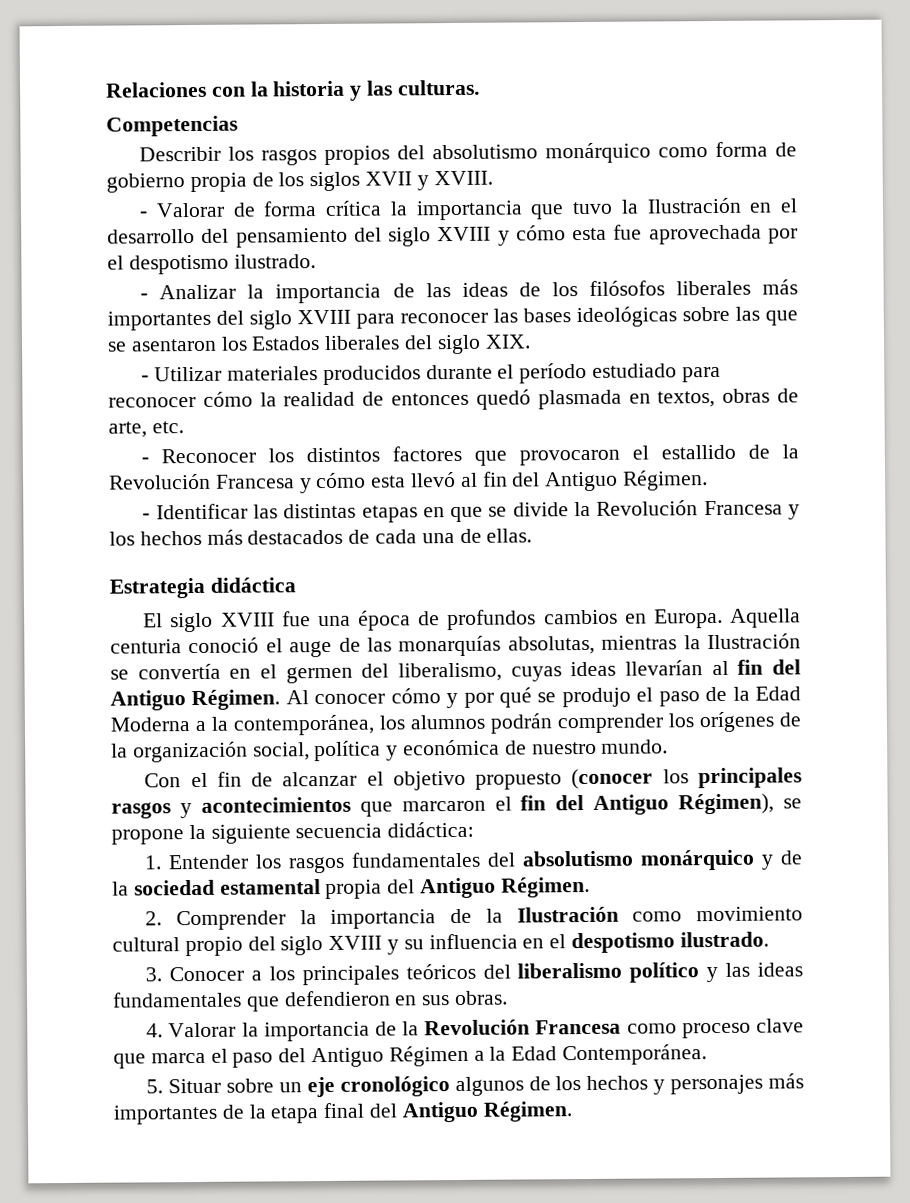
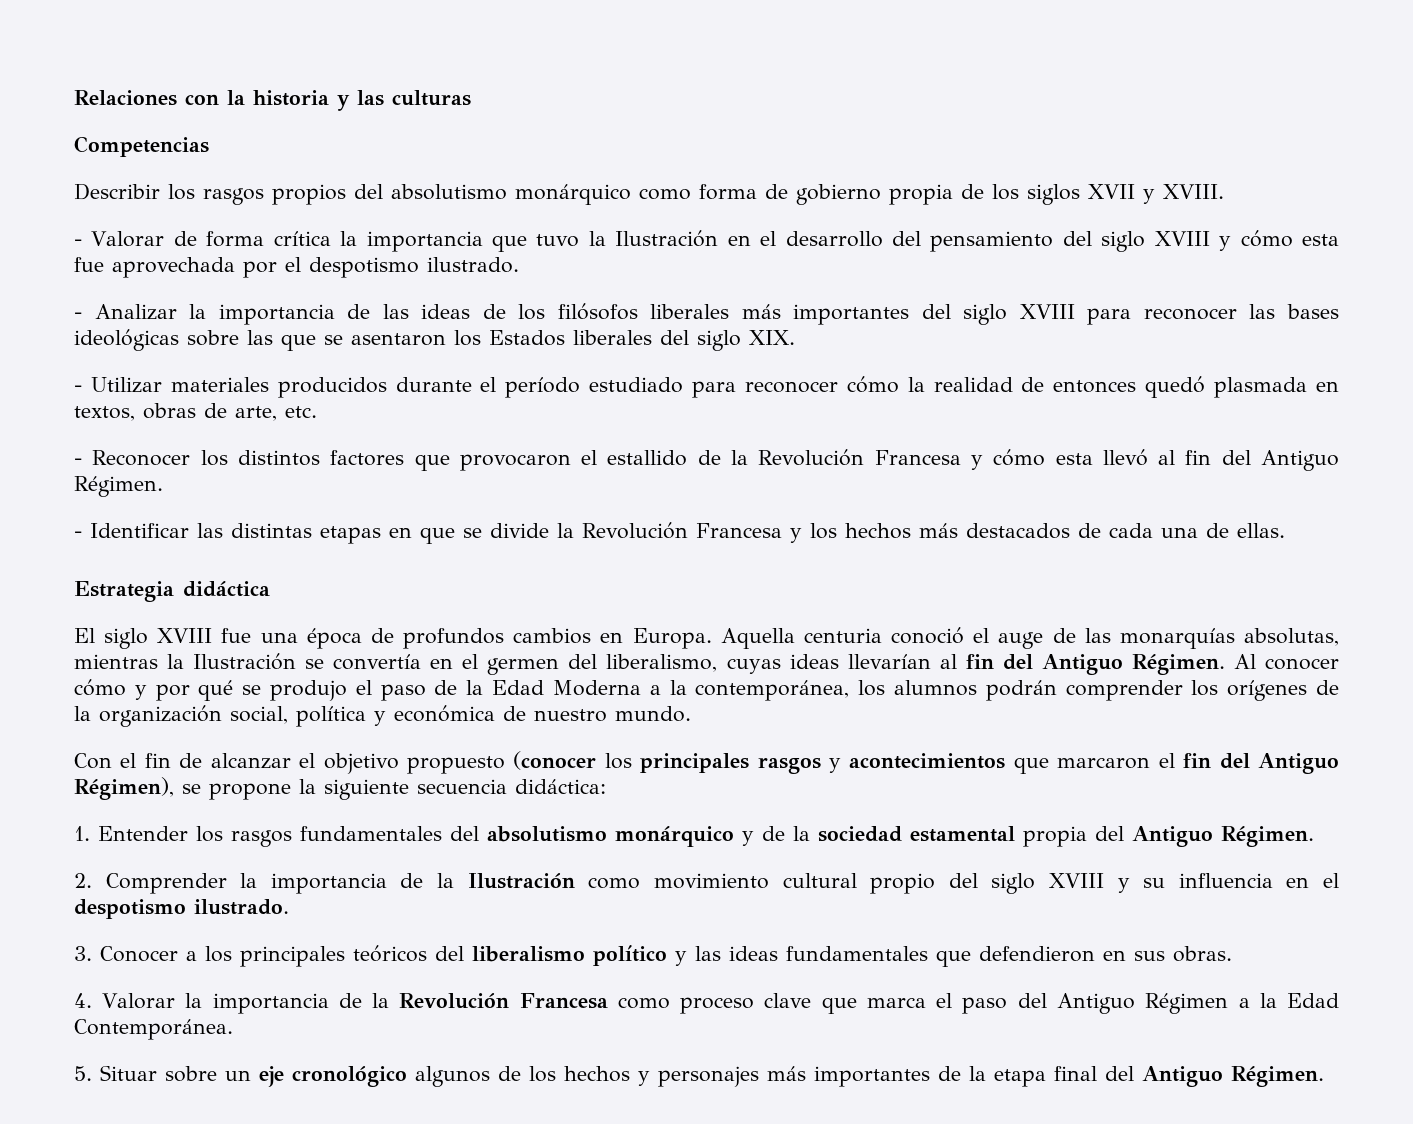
[396,79,480,96] culturas. -> [392,90,471,106] culturas

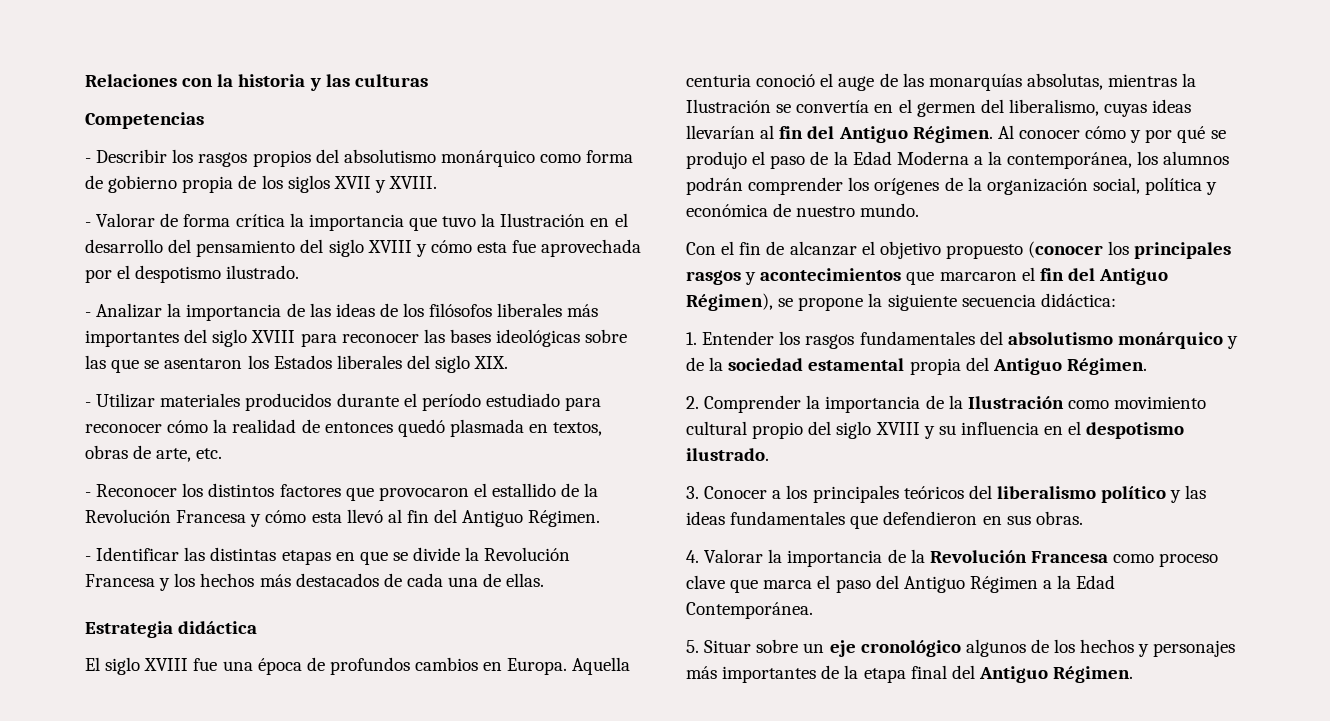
(209, 146) none -> [85,158,91,163] -

